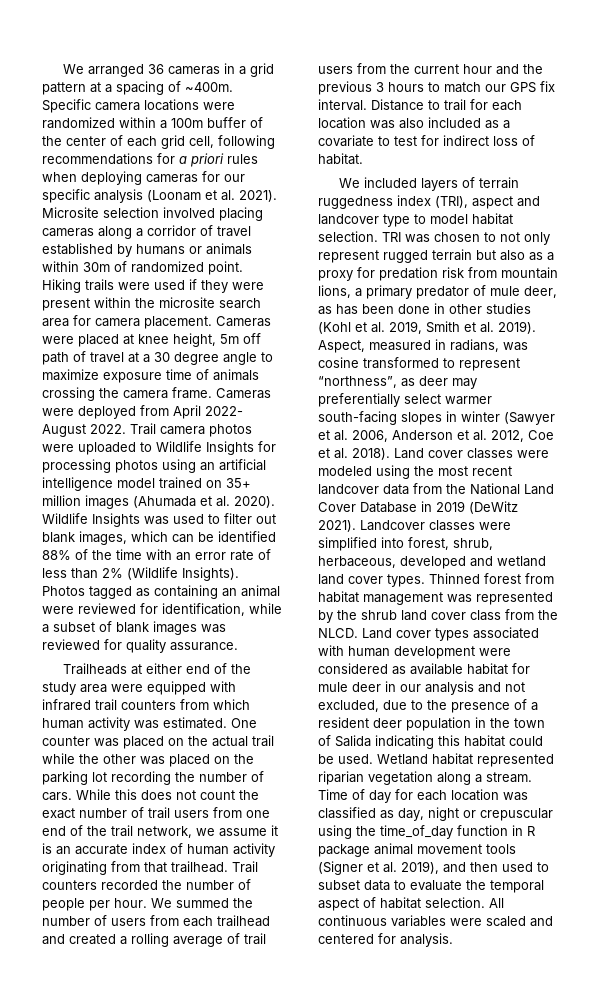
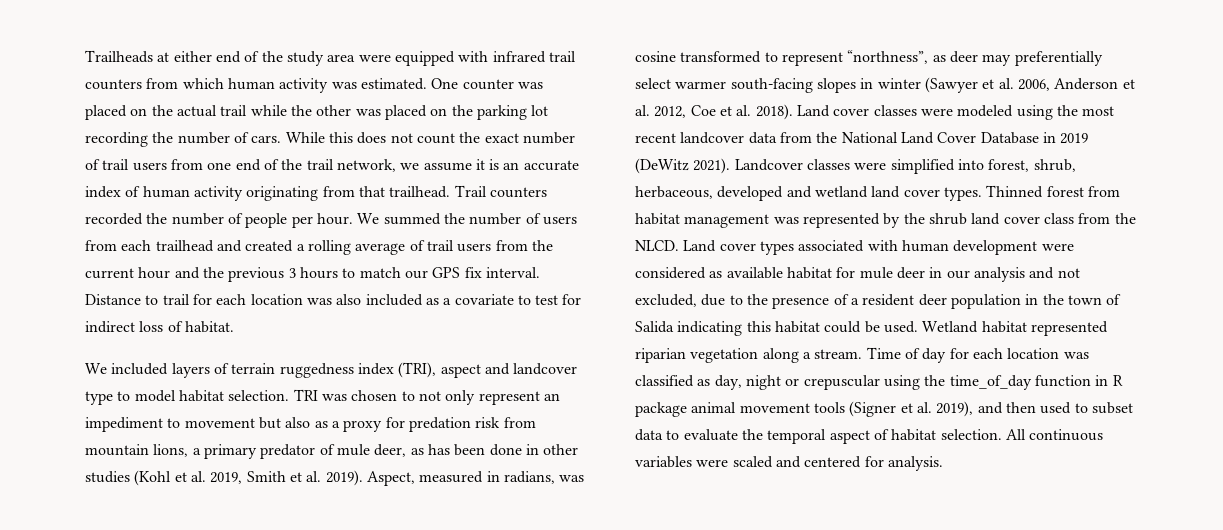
[62,63,274,77] [42,81,233,95] [42,99,235,113] [42,117,263,129] [42,135,275,149] [42,153,258,167] [42,171,245,185] [42,189,277,203] [42,207,263,221] [42,225,251,239] [42,243,252,257] [42,261,243,275] [42,279,264,293] [42,297,261,311] [42,315,271,329] [42,333,261,347] [42,351,273,365] [42,369,259,383] [42,387,271,401] [42,405,243,419] [42,423,252,437] [42,441,276,455] [42,459,266,473] [42,477,251,491] [42,495,275,509] [42,513,276,527] [42,531,276,545] [42,549,271,561] [42,567,239,581] [42,585,280,599] [42,603,282,616] [42,621,226,635] [42,639,238,653] We arranged 36 cameras in a grid pattern at a spacing of ~400m. Specific camera locations were randomized within a 100m buffer of the center of each grid cell, following recommendations for a priori rules when deploying cameras for our specific analysis (Loonam et al. 2021). Microsite selection involved placing cameras along a corridor of travel established by humans or animals within 30m of randomized point. Hiking trails were used if they were present within the microsite search area for camera placement. Cameras were placed at knee height, 5m off path of travel at a 30 degree angle to maximize exposure time of animals crossing the camera frame. Cameras were deployed from April 2022- August 2022. Trail camera photos were uploaded to Wildlife Insights for processing photos using an artificial intelligence model trained on 35+ million images (Ahumada et al. 2020). Wildlife Insights was used to filter out blank images, which can be identified 88% of the time with an error rate of less than 2% (Wildlife Insights). Photos tagged as containing an animal were reviewed for identification, while a subset of blank images was reviewed for quality assurance. // -> (85, 56) none
[383,249,472,263] rugged terrain -> [543,393,560,401] [85,417,255,432] an impediment to movement

